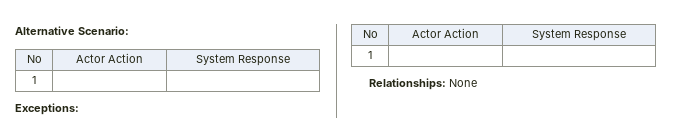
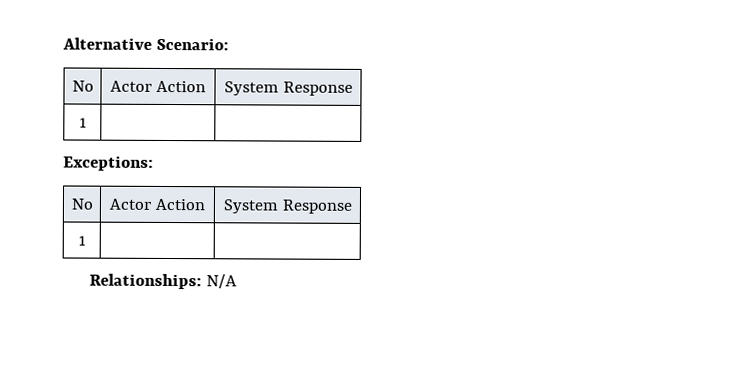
[368,78,477,90] Relationships: None -> [89,273,238,290] Relationships: N/A

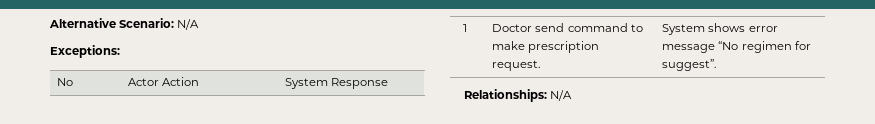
[71,80,94,92] [110,80,206,93] [223,81,353,96] [78,117,87,128] // No | Actor Action | System Response // 1 | | -> [177,19,200,30] N/A
(86, 240) | -> [492,23,643,32] [492,41,600,53] [492,60,541,71] [662,23,778,35] [662,41,811,53] [662,59,717,71] Doctor send command to make prescription request. | System shows error message “No regimen for suggest”.

